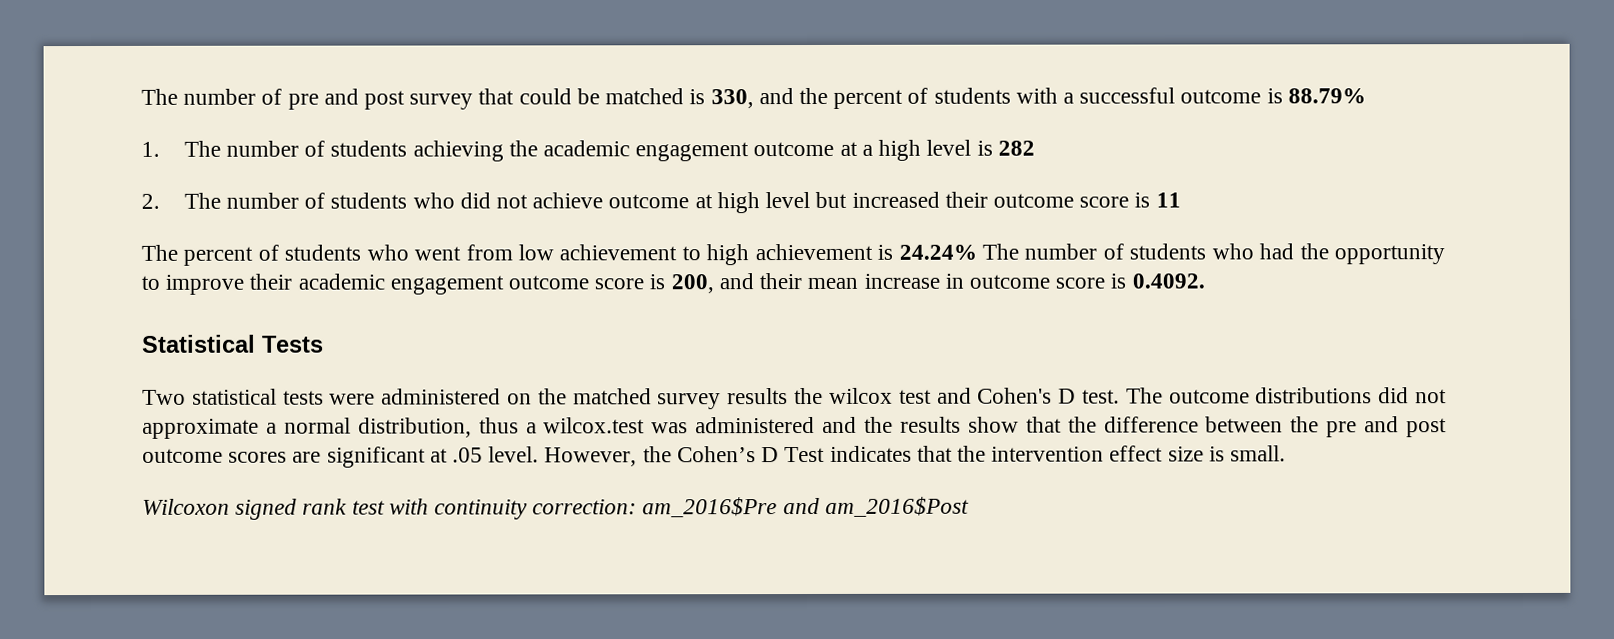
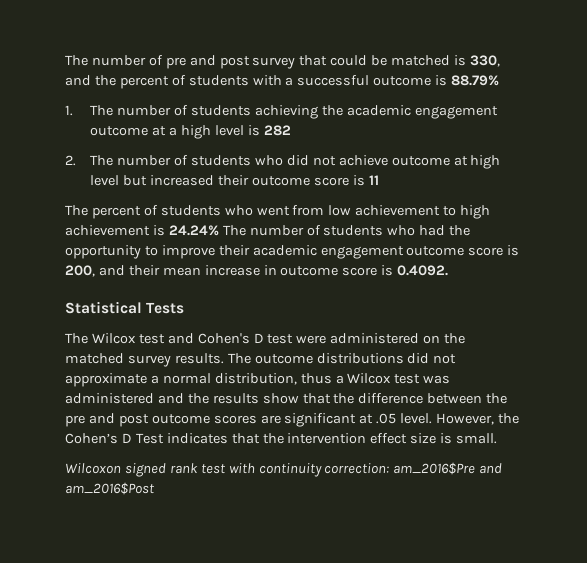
[142,388,324,405] Two statistical tests -> [65,333,294,344] The Wilcox test and Cohen's D test
[727,387,1120,405] results the wilcox test and Cohen's D test. -> [174,353,224,364] results.
[543,417,646,434] wilcox.test -> [347,373,421,384] Wilcox test

